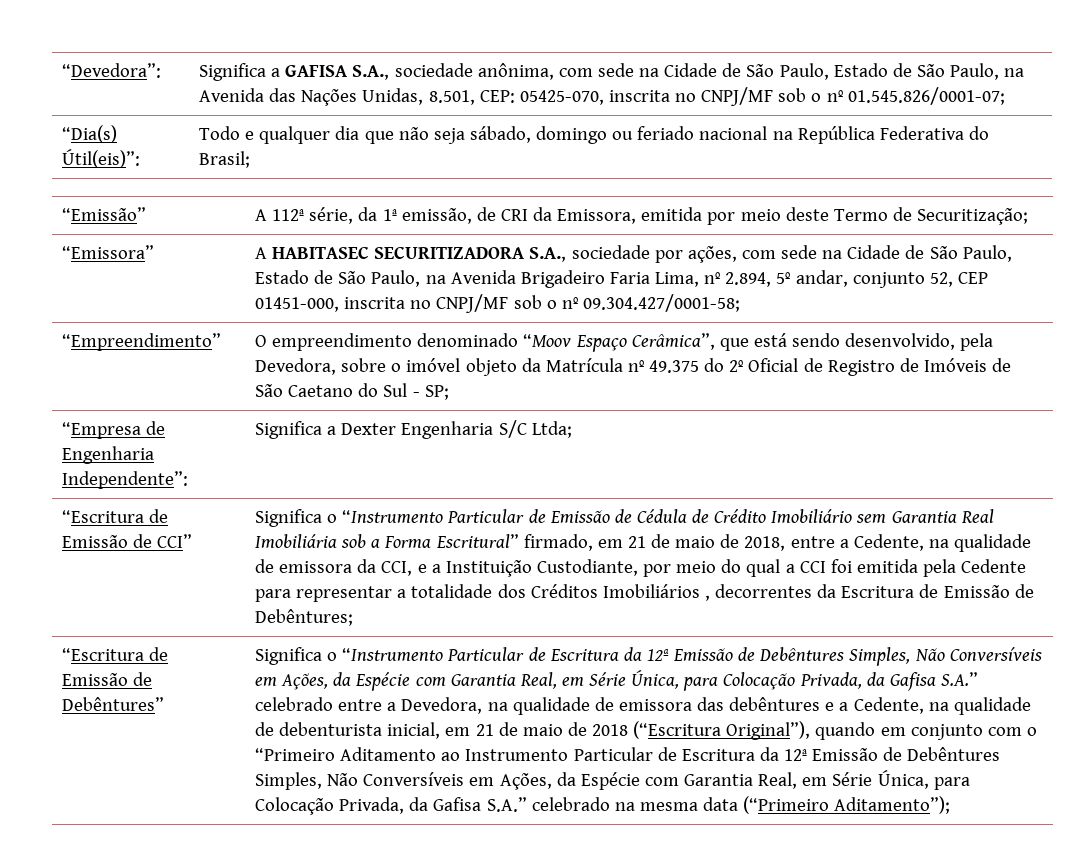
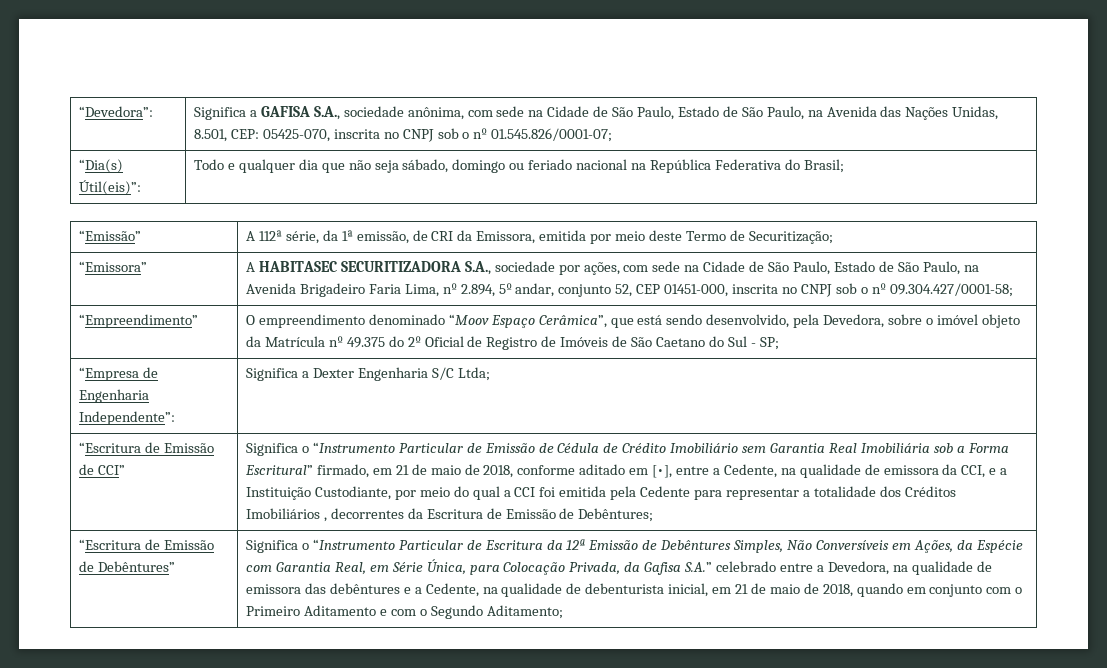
[701,87,774,106] CNPJ/MF -> [402,129,434,142] CNPJ
[436,294,509,313] CNPJ/MF -> [800,284,832,297] CNPJ
(786, 543) none -> [517,464,673,478] conforme aditado em [•],
[592,721,811,740] 2018 (“Escritura Original”), -> [822,584,853,597] 2018,
[254,747,1001,761] [254,770,970,790] [254,796,951,815] “Primeiro Aditamento ao Instrumento Particular de Escritura da 12ª Emissão de Debêntures Simples, Não Conversíveis em Ações, da Espécie com Garantia Real, em Série Única, para Colocação Privada, da Gafisa S.A.” celebrado na mesma data (“Primeiro Aditamento”); -> [246,605,563,619] Primeiro Aditamento e com o Segundo Aditamento;

